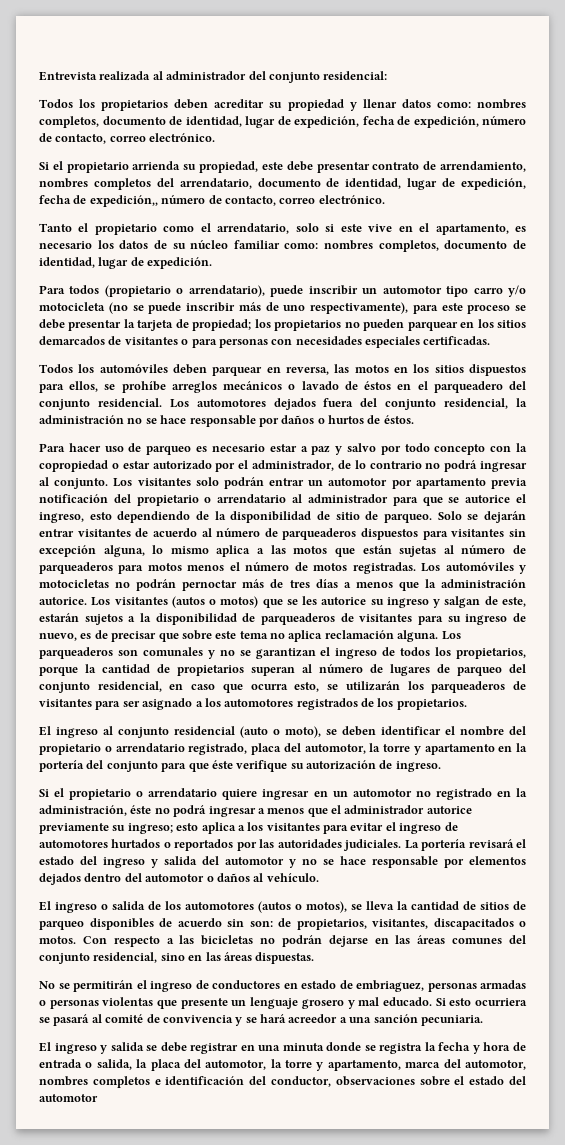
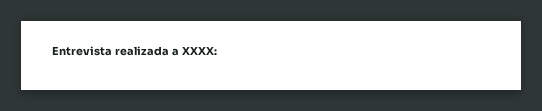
[152,71,388,83] [39,99,526,111] [39,116,526,128] [39,133,216,144] [39,161,526,173] [39,178,527,190] [39,195,385,207] [39,223,526,235] [39,240,526,252] [39,257,213,269] [39,285,526,297] [39,302,526,314] [39,319,526,331] [39,336,491,348] [39,364,526,376] [39,381,526,393] [39,398,528,410] [39,415,414,427] [39,443,527,455] [39,460,527,472] [39,477,527,489] [39,494,526,506] [39,511,526,523] [39,528,526,540] [39,545,527,557] [39,562,526,574] [39,579,526,591] [39,596,526,608] [39,613,527,625] [39,630,461,642] [39,647,527,659] [39,664,526,676] [39,681,526,693] [39,698,467,710] [39,726,526,738] [39,743,527,755] [39,760,441,772] [39,788,528,800] [39,805,472,817] [39,822,458,834] [39,839,526,851] [39,856,526,868] [39,873,319,885] [39,901,526,913] [39,918,526,930] [39,935,527,947] [39,952,315,964] [39,980,526,992] [39,997,527,1009] [39,1014,483,1026] [39,1042,526,1054] [39,1059,526,1071] [39,1076,526,1088] [39,1094,98,1102] al administrador del conjunto residencial: // Todos los propietarios deben acreditar su propiedad y llenar datos como: nombres completos, documento de identidad, lugar de expedición, fecha de expedición, número de contacto, correo electrónico. // Si el propietario arrienda su propiedad, este debe presentar contrato de arrendamiento, nombres completos del arrendatario, documento de identidad, lugar de expedición, fecha de expedición,, número de contacto, correo electrónico. // Tanto el propietario como el arrendatario, solo si este vive en el apartamento, es necesario los datos de su núcleo familiar como: nombres completos, documento de identidad, lugar de expedición. // Para todos (propietario o arrendatario), puede inscribir un automotor tipo carro y/o motocicleta (no se puede inscribir más de uno respectivamente), para este proceso se debe presentar la tarjeta de propiedad; los propietarios no pueden parquear en los sitios demarcados de visitantes o para personas con necesidades especiales certificadas. // Todos los automóviles deben parquear en reversa, las motos en los sitios dispuestos para ellos, se prohíbe arreglos mecánicos o lavado de éstos en el parqueadero del conjunto residencial. Los automotores dejados fuera del conjunto residencial, la administración no se hace responsable por daños o hurtos de éstos. // Para hacer uso de parqueo es necesario estar a paz y salvo por todo concepto con la copropiedad o estar autorizado por el administrador, de lo contrario no podrá ingresar al conjunto. Los visitantes solo podrán entrar un automotor por apartamento previa notificación del propietario o arrendatario al administrador para que se autorice el ingreso, esto dependiendo de la disponibilidad de sitio de parqueo. Solo se dejarán entrar visitantes de acuerdo al número de parqueaderos dispuestos para visitantes sin excepción alguna, lo mismo aplica a las motos que están sujetas al número de parqueaderos para motos menos el número de motos registradas. Los automóviles y motocicletas no podrán pernoctar más de tres días a menos que la administración autorice. Los visitantes (autos o motos) que se les autorice su ingreso y salgan de este, estarán sujetos a la disponibilidad de parqueaderos de visitantes para su ingreso de nuevo, es de precisar que sobre este tema no aplica reclamación alguna. Los parqueaderos son comunales y no se garantizan el ingreso de todos los propietarios, porque la cantidad de propietarios superan al número de lugares de parqueo del conjunto residencial, en caso que ocurra esto, se utilizarán los parqueaderos de visitantes para ser asignado a los automotores registrados de los propietarios. // El ingreso al conjunto residencial (auto o moto), se deben identificar el nombre del propietario o arrendatario registrado, placa del automotor, la torre y apartamento en la portería del conjunto para que éste verifique su autorización de ingreso. // Si el propietario o arrendatario quiere ingresar en un automotor no registrado en la administración, éste no podrá ingresar a menos que el administrador autorice previamente su ingreso; esto aplica a los visitantes para evitar el ingreso de automotores hurtados o reportados por las autoridades judiciales. La portería revisará el estado del ingreso y salida del automotor y no se hace responsable por elementos dejados dentro del automotor o daños al vehículo. // El ingreso o salida de los automotores (autos o motos), se lleva la cantidad de sitios de parqueo disponibles de acuerdo sin son: de propietarios, visitantes, discapacitados o motos. Con respecto a las bicicletas no podrán dejarse en las áreas comunes del conjunto residencial, sino en las áreas dispuestas. // No se permitirán el ingreso de conductores en estado de embriaguez, personas armadas o personas violentas que presente un lenguaje grosero y mal educado. Si esto ocurriera se pasará al comité de convivencia y se hará acreedor a una sanción pecuniaria. // El ingreso y salida se debe registrar en una minuta donde se registra la fecha y hora de entrada o salida, la placa del automotor, la torre y apartamento, marca del automotor, nombres completos e identificación del conductor, observaciones sobre el estado del automotor -> [172,46,217,56] a XXXX:

